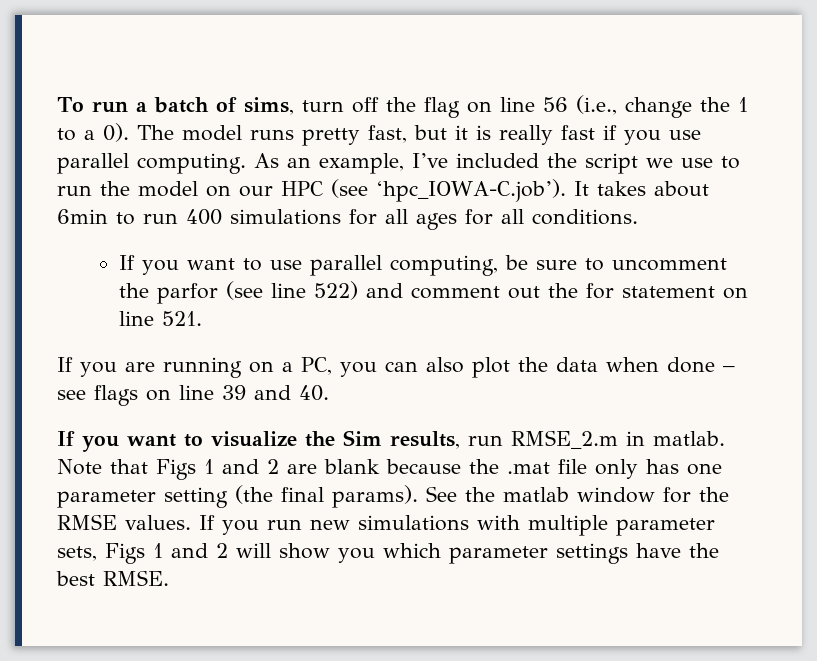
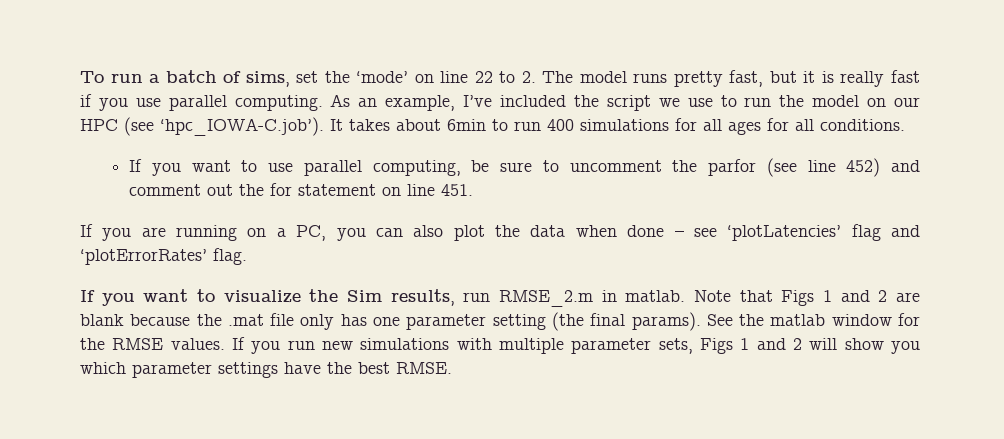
[301,95,748,118] [57,123,129,142] turn off the flag on line 56 (i.e., change the 1 to a 0). -> [296,71,536,83] set the ‘mode’ on line 22 to 2.
[314,281,359,300] 522) -> [846,158,881,177] 452)
[162,311,203,326] 521. -> [441,184,474,196] 451.
[94,385,329,406] flags on line 39 and 40. -> [727,224,920,241] [80,248,247,265] ‘plotLatencies’ flag and ‘plotErrorRates’ flag.

